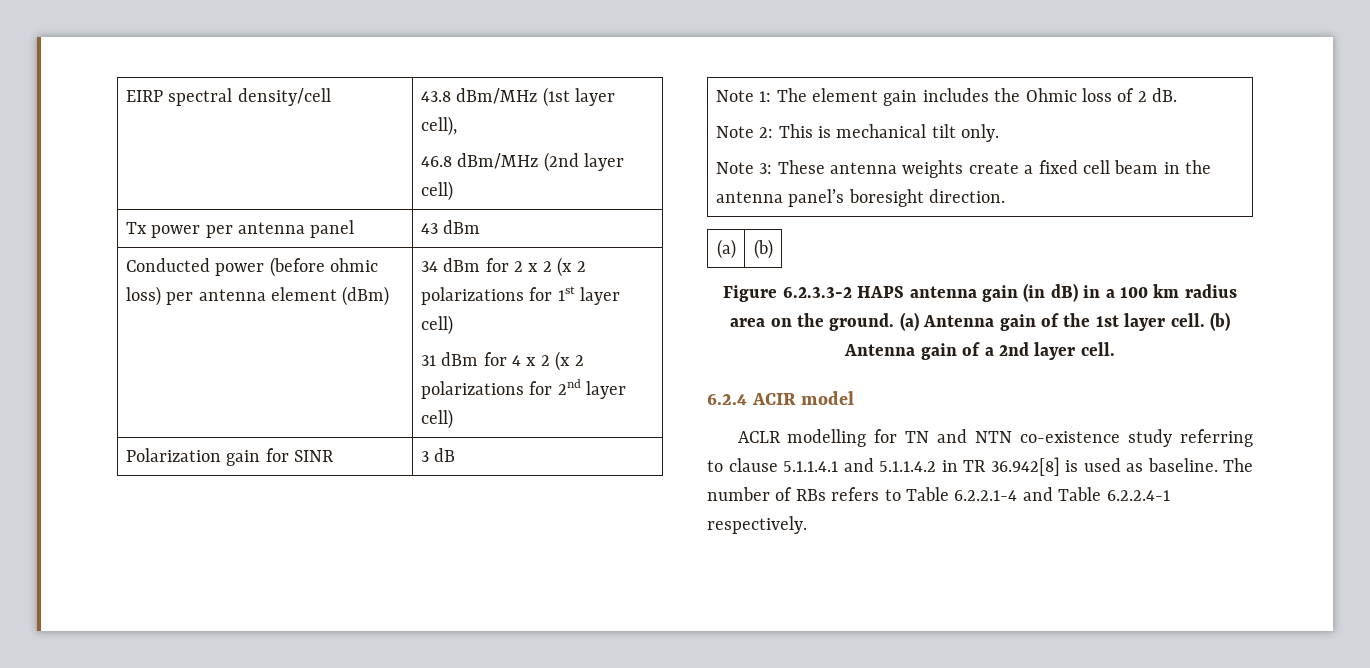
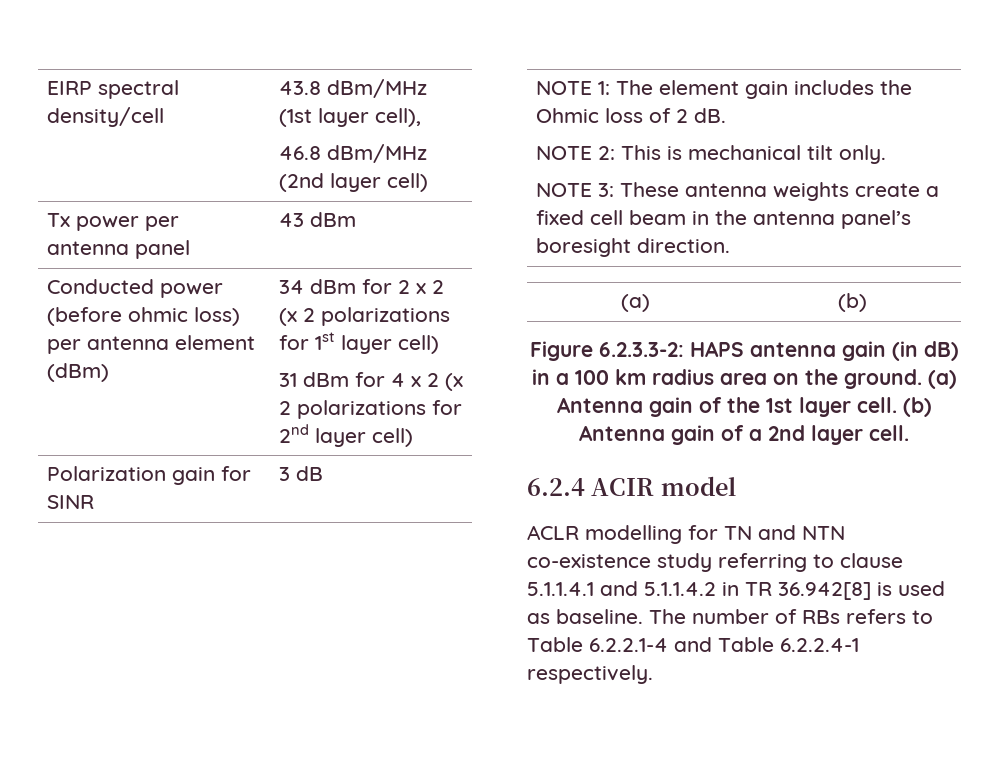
[715,90,754,102] Note -> [535,81,592,95] NOTE
[715,126,754,138] Note -> [535,146,592,160] NOTE
[715,162,754,174] Note -> [535,183,592,197] NOTE
[782,287,852,298] 6.2.3.3-2 -> [598,342,684,357] 6.2.3.3-2:

